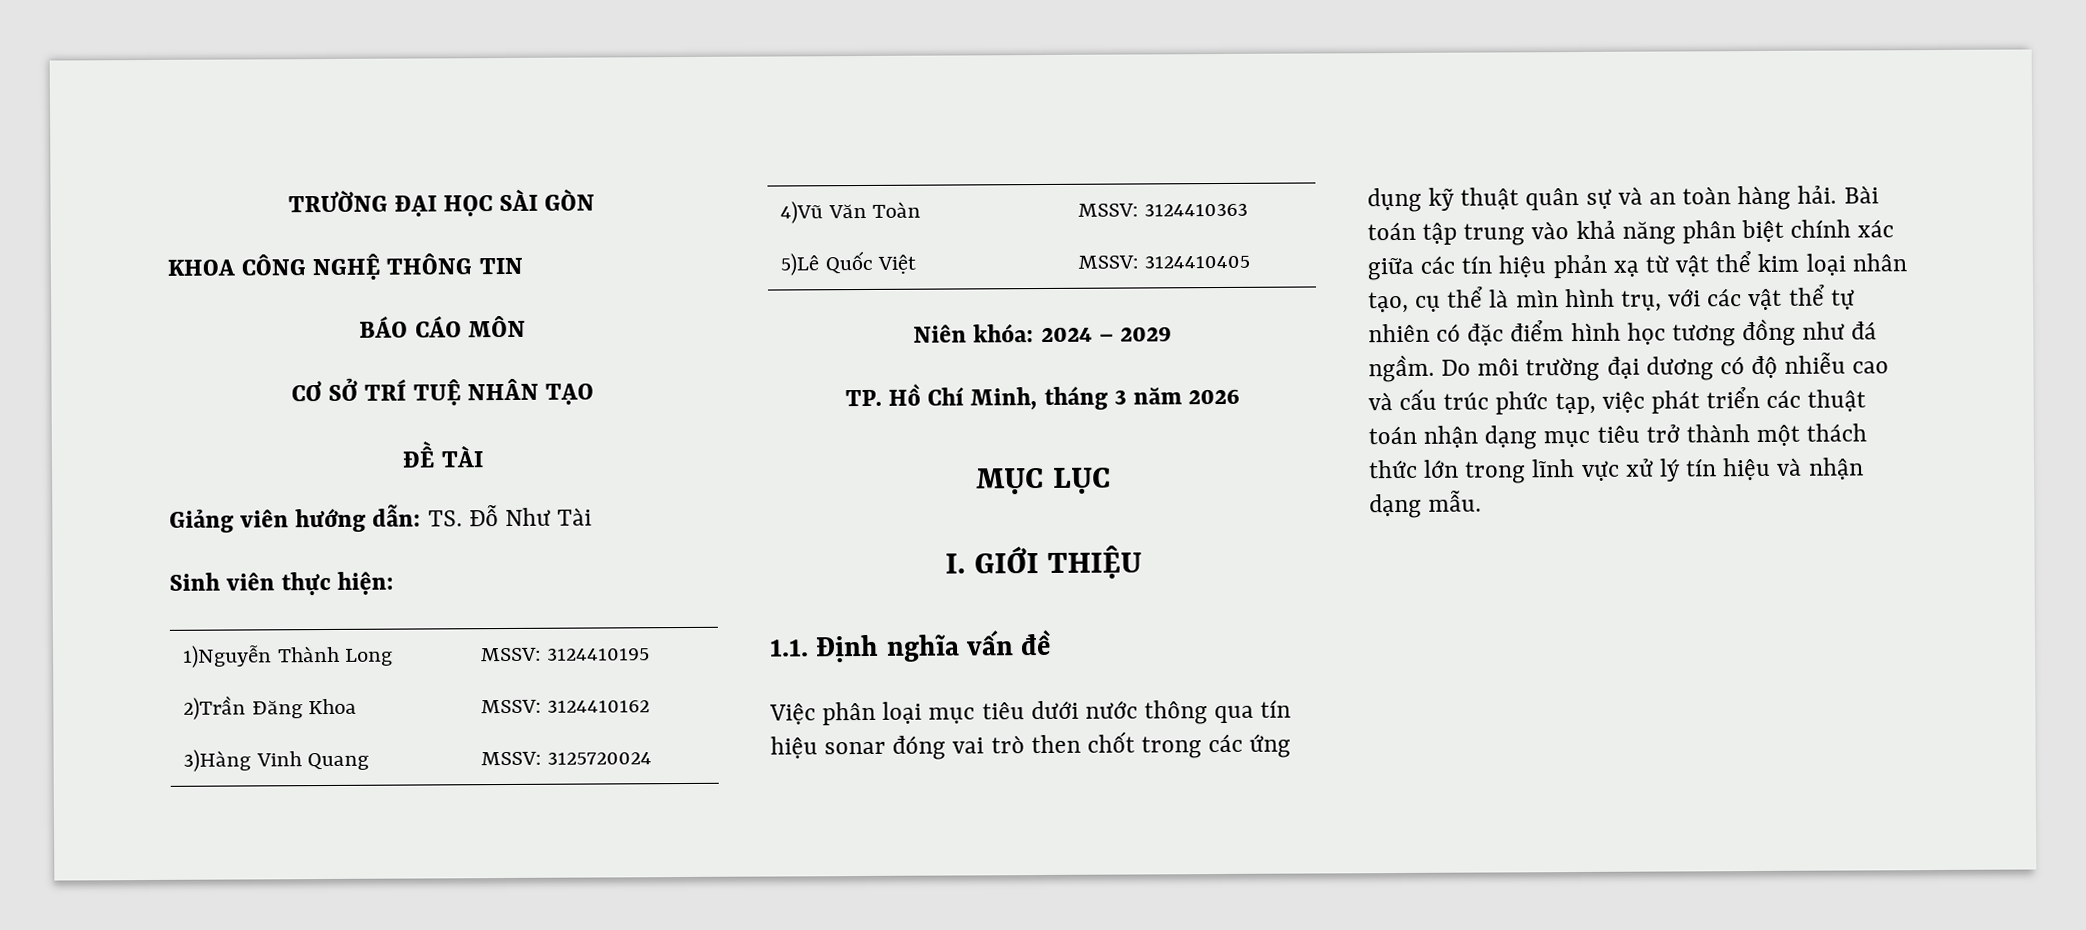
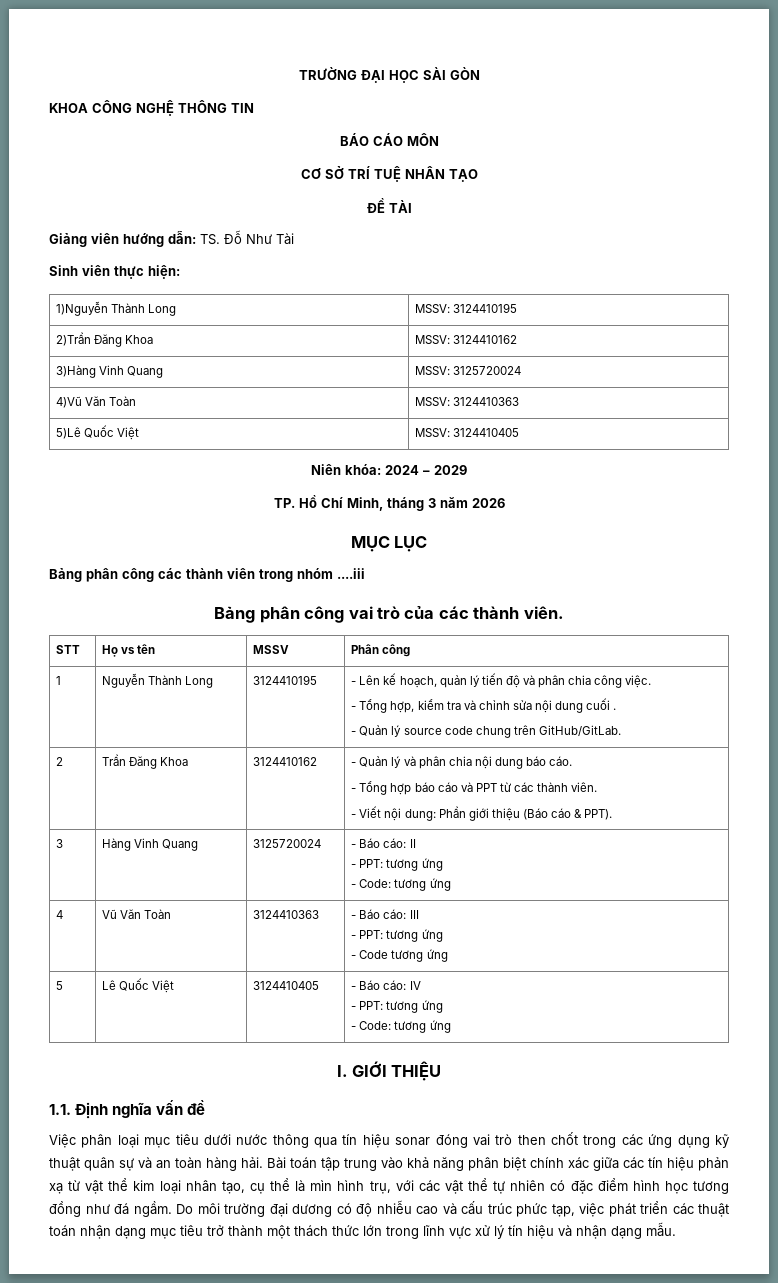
(1111, 480) none -> [49,568,365,582] [214,606,564,623] [56,645,81,654] [102,644,156,657] [253,645,290,654] [351,644,411,657] [56,676,62,685] [102,673,214,688] [253,675,318,685] [351,673,652,688] [351,698,617,713] [351,725,621,738] [56,757,64,766] [102,754,189,769] [253,757,318,766] [351,756,573,769] [351,781,598,795] [351,806,613,821] [56,839,64,848] [102,838,199,851] [253,839,322,848] [351,838,416,848] [351,858,443,871] [351,878,451,891] [56,910,64,919] [102,909,172,919] [253,910,320,919] [351,909,419,919] [351,929,443,942] [351,949,448,962] [56,981,64,990] [102,978,175,993] [253,981,320,990] [351,980,421,990] [351,1000,443,1013] [351,1020,451,1033] // Bảng phân công các thành viên trong nhóm ....iii // Bảng phân công vai trò của các thành viên. // STT | Họ vs tên | MSSV | Phân công // 1 | Nguyễn Thành Long | 3124410195 | - Lên kế hoạch, quản lý tiến độ và phân chia công việc. // - Tổng hợp, kiểm tra và chỉnh sửa nội dung cuối . // - Quản lý source code chung trên GitHub/GitLab. // 2 | Trần Đăng Khoa | 3124410162 | - Quản lý và phân chia nội dung báo cáo. // - Tổng hợp báo cáo và PPT từ các thành viên. // - Viết nội dung: Phần giới thiệu (Báo cáo & PPT). // 3 | Hàng Vinh Quang | 3125720024 | - Báo cáo: II // - PPT: tương ứng // - Code: tương ứng // 4 | Vũ Văn Toàn | 3124410363 | - Báo cáo: III // - PPT: tương ứng // - Code tương ứng // 5 | Lê Quốc Việt | 3124410405 | - Báo cáo: IV // - PPT: tương ứng // - Code: tương ứng

